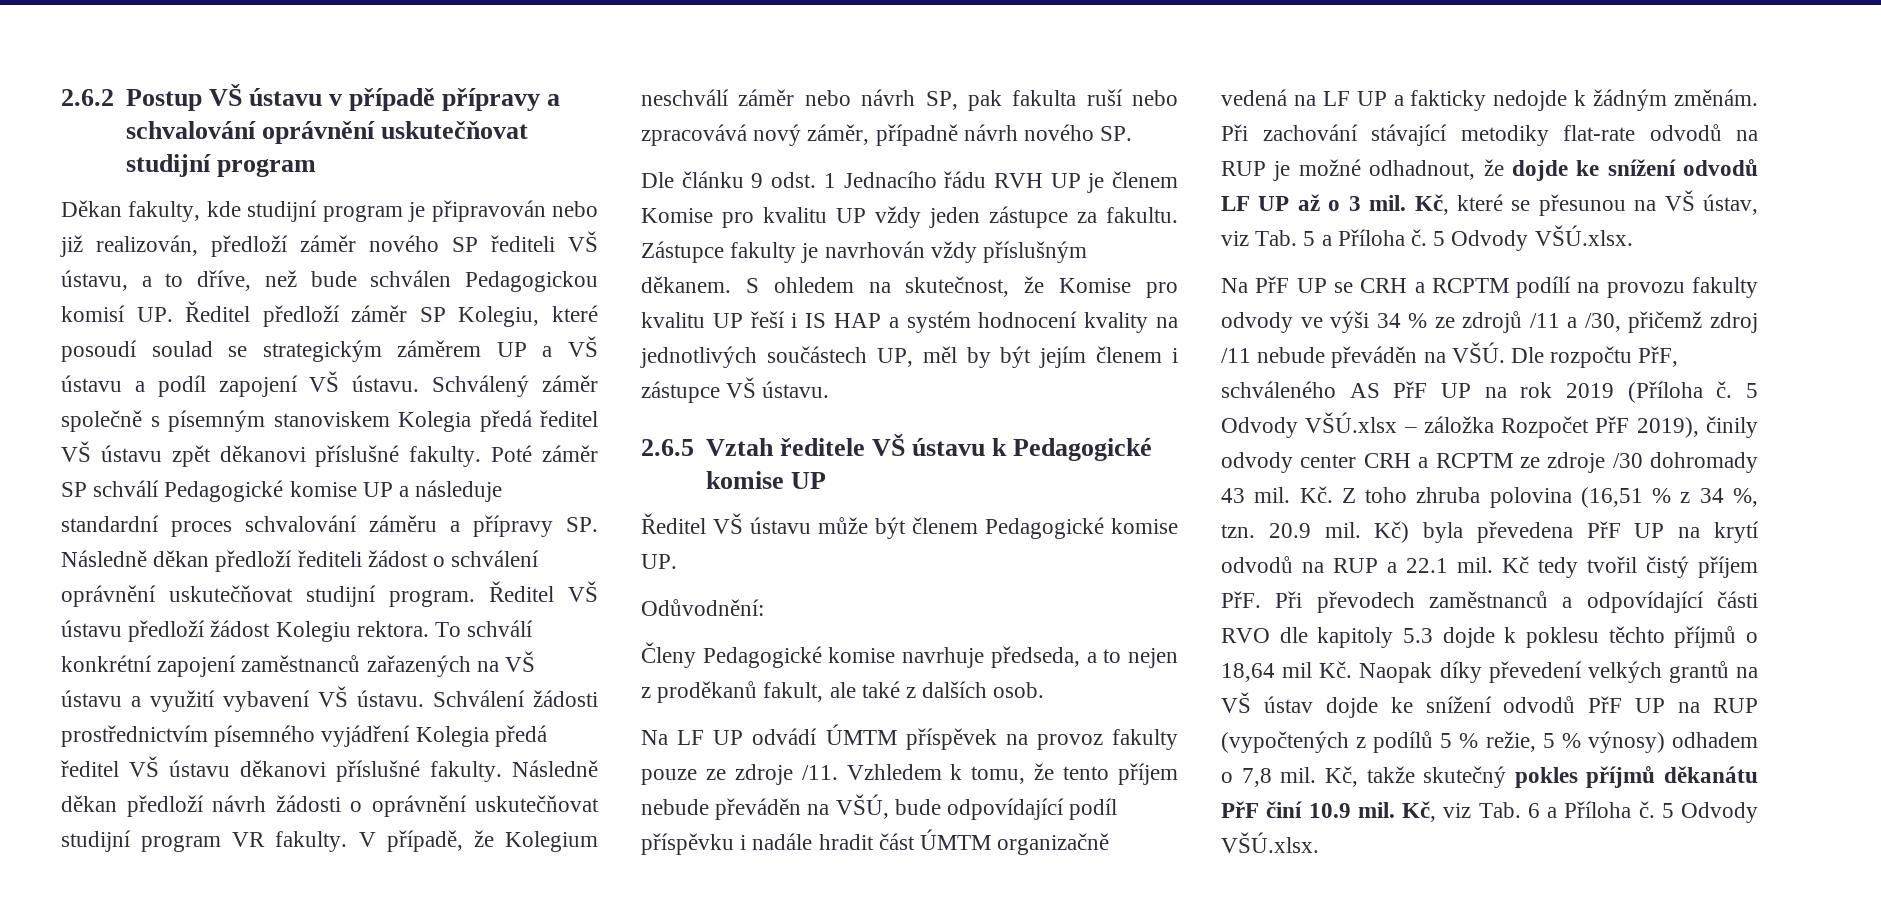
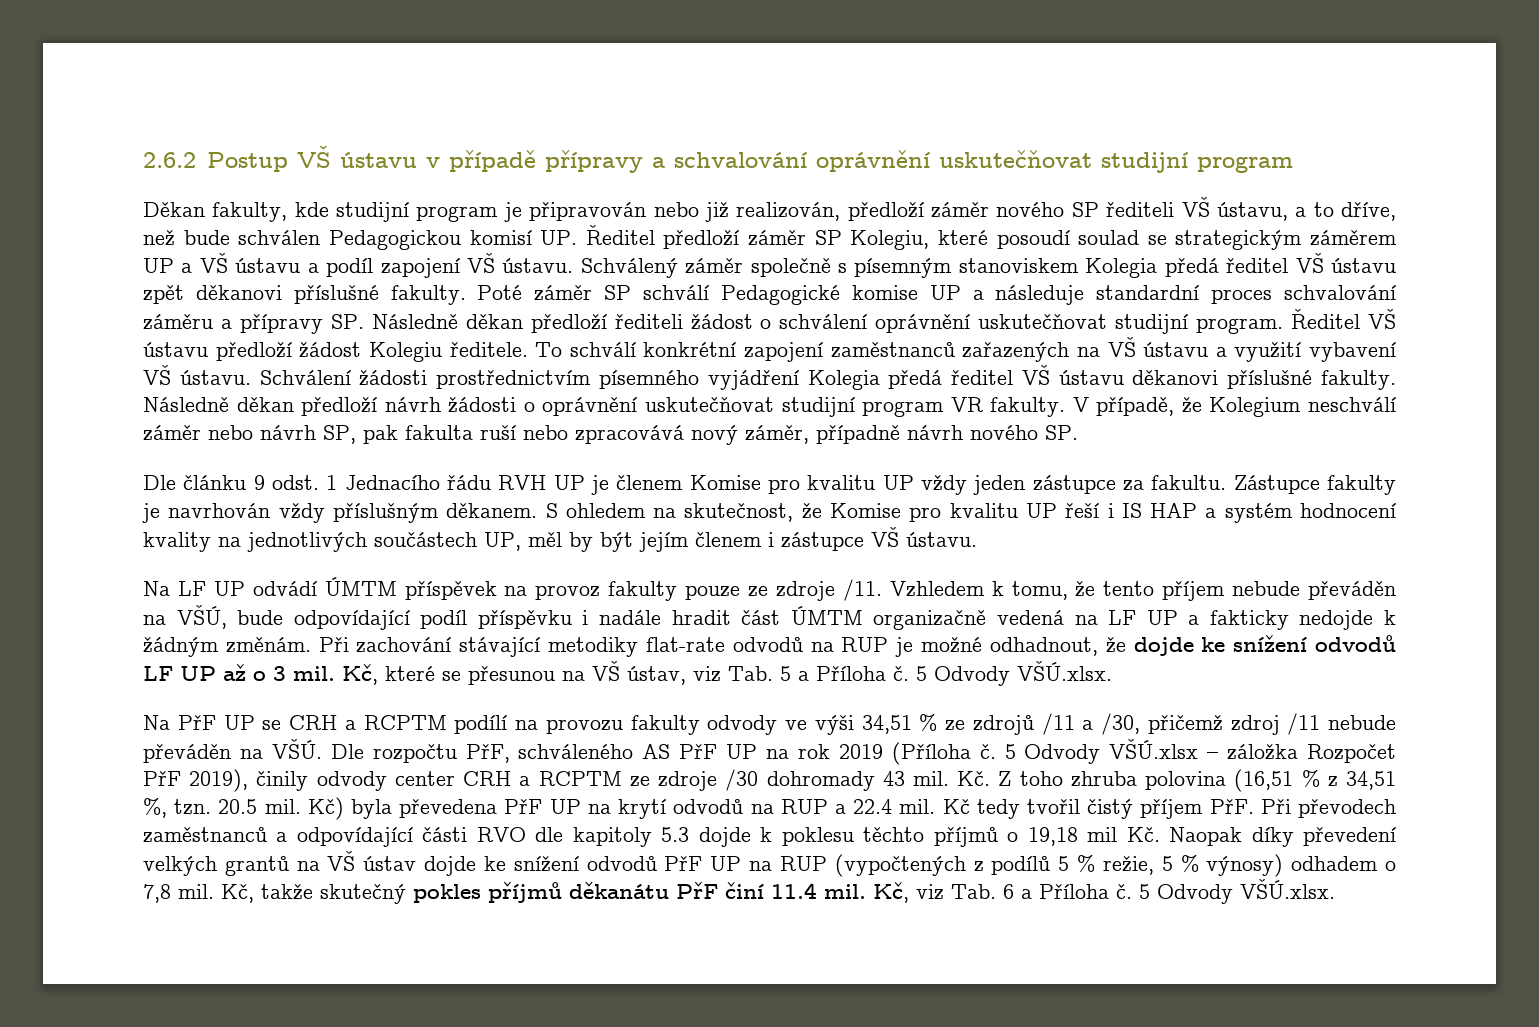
[356,621,429,637] rektora. -> [449,342,528,357] ředitele.
[641,434,1152,461] [705,471,826,489] [641,513,1178,539] [641,554,677,569] [641,599,764,616] [641,642,1178,668] [641,681,1045,703] // 2.6.5 Vztah ředitele VŠ ústavu k Pedagogické komise UP // Ředitel VŠ ústavu může být členem Pedagogické komise UP. // Odůvodnění: // Členy Pedagogické komise navrhuje předseda, a to nejen z proděkanů fakult, ale také z dalších osob. -> (977, 539) none
[1376,313,1401,328] 34 -> [861,715,912,734] 34,51
[1699,488,1724,503] 34 -> [1346,771,1397,790] 34,51
[1268,523,1311,538] 20.9 -> [218,799,258,814] 20.5
[1406,558,1448,573] 22.1 -> [853,799,893,814] 22.4
[1221,663,1275,682] 18,64 -> [1027,827,1078,846] 19,18
[1308,803,1351,818] 10.9 -> [771,883,817,899] 11.4

